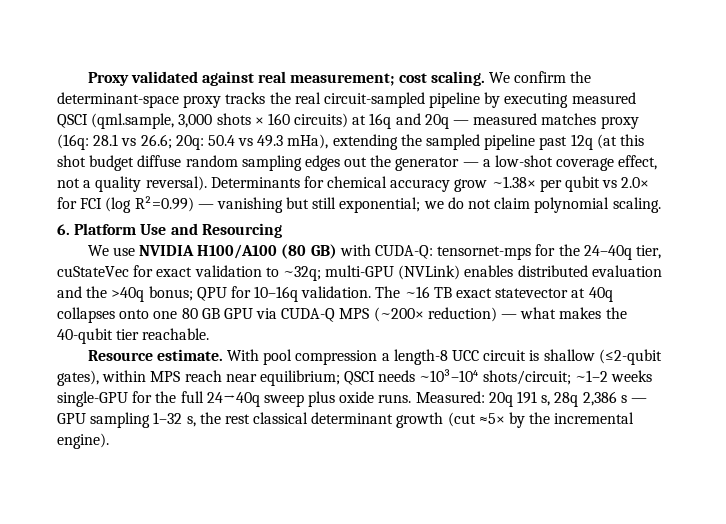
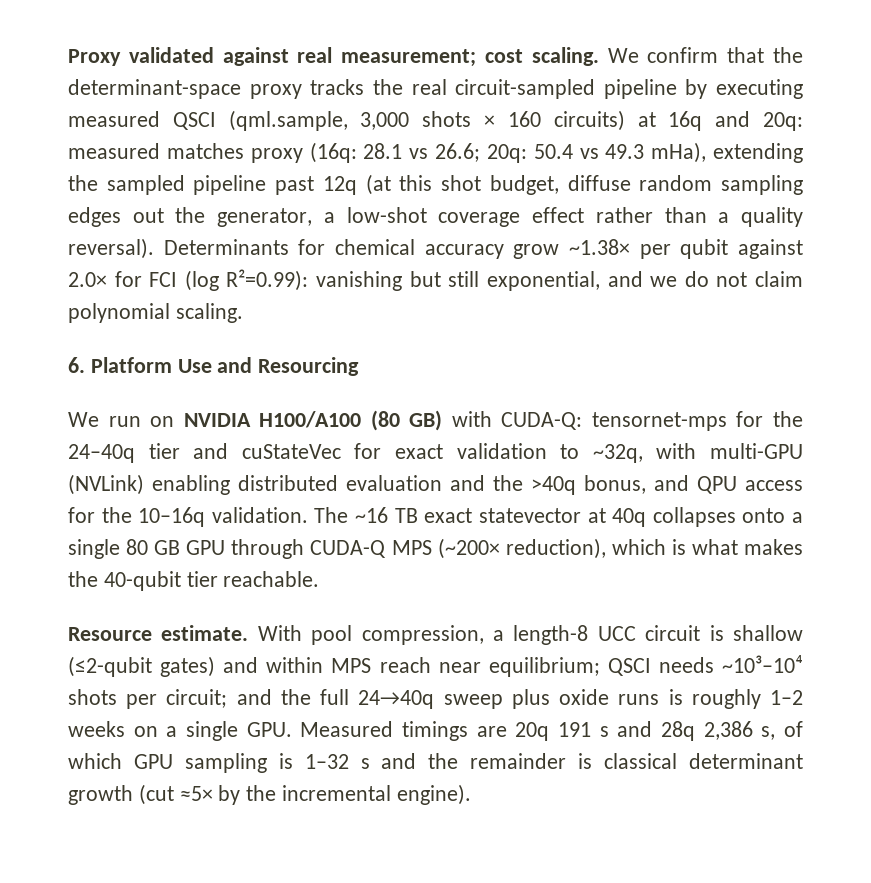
(567, 77) none -> [727,47,765,63] that
[424,114,470,129] 20q — -> [763,112,804,131] 20q:
[89,155,135,171] budget -> [489,175,559,195] budget,
[395,157,479,171] generator — -> [217,208,313,227] generator,
[618,155,658,170] [57,178,80,188] effect, not -> [532,207,707,223] effect rather than
[602,180,618,188] vs -> [738,239,803,259] against
[134,196,214,212] R²=0.99) — -> [226,269,309,291] R²=0.99):
[339,197,421,213] exponential; -> [486,271,643,291] exponential, and
[112,247,135,256] use -> [108,416,175,427] run on
[635,245,661,259] tier, -> [148,443,229,459] tier and
[282,266,321,281] ~32q; -> [592,443,697,463] ~32q, with
[464,265,514,277] enables -> [152,475,230,495] enabling
[148,286,251,301] bonus; QPU for -> [584,475,803,494] [68,507,132,523] bonus, and QPU access for the
[153,311,178,319] one -> [792,512,804,523] [68,539,120,559] a single
[256,308,278,319] via -> [231,539,305,559] through
[427,307,518,322] reduction) — -> [505,538,686,559] reduction), which is
[295,350,378,365] compression -> [361,625,484,645] compression,
[57,370,99,386] gates), -> [160,656,259,677] gates) and
[482,370,653,385] [57,391,153,407] shots/circuit; ~1–2 weeks single-GPU for -> [68,689,272,709] shots per circuit; and
[378,391,647,407] [57,412,250,428] runs. Measured: 20q 191 s, 28q 2,386 s — GPU sampling 1–32 s, the rest -> [618,689,804,709] [68,721,803,741] [68,753,593,773] runs is roughly 1–2 weeks on a single GPU. Measured timings are 20q 191 s and 28q 2,386 s, of which GPU sampling is 1–32 s and the remainder is

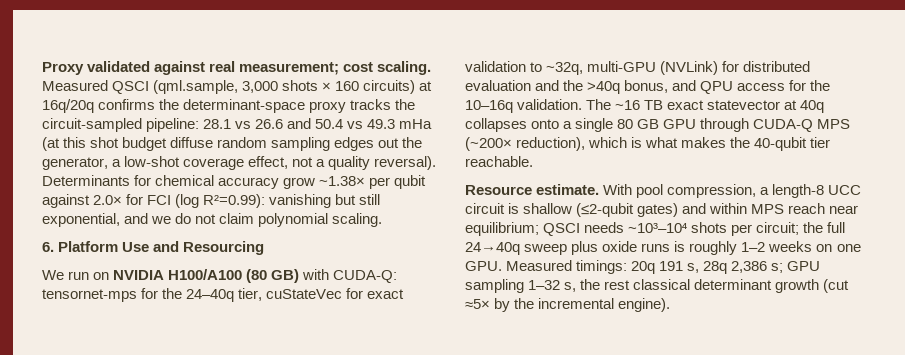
[607,47,803,63] [68,79,803,99] [68,111,160,127] We confirm that the determinant-space proxy tracks the real circuit-sampled pipeline by executing measured -> [42,80,108,91] Measured
[668,111,804,131] [68,142,803,163] [68,175,357,195] 16q and 20q: measured matches proxy (16q: 28.1 vs 26.6; 20q: 50.4 vs 49.3 mHa), extending the sampled pipeline past 12q -> [42,99,416,113] [42,118,433,132] 16q/20q confirms the determinant-space proxy tracks the circuit-sampled pipeline: 28.1 vs 26.6 and 50.4 vs 49.3 mHa
[489,175,559,195] budget, -> [122,137,168,151] budget
[532,207,707,223] effect rather than -> [248,156,314,169] effect, not
[148,443,229,459] tier and -> [238,288,263,301] tier,
[656,443,697,459] with -> (584, 68) none
[152,475,230,495] enabling -> [722,61,740,72] for
[236,689,272,705] and -> (800, 228) none
[166,721,803,741] [68,753,593,773] a single GPU. Measured timings are 20q 191 s and 28q 2,386 s, of which GPU sampling is 1–32 s and the remainder is -> [836,244,861,252] [465,260,821,274] [465,279,631,293] one GPU. Measured timings: 20q 191 s, 28q 2,386 s; GPU sampling 1–32 s, the rest

